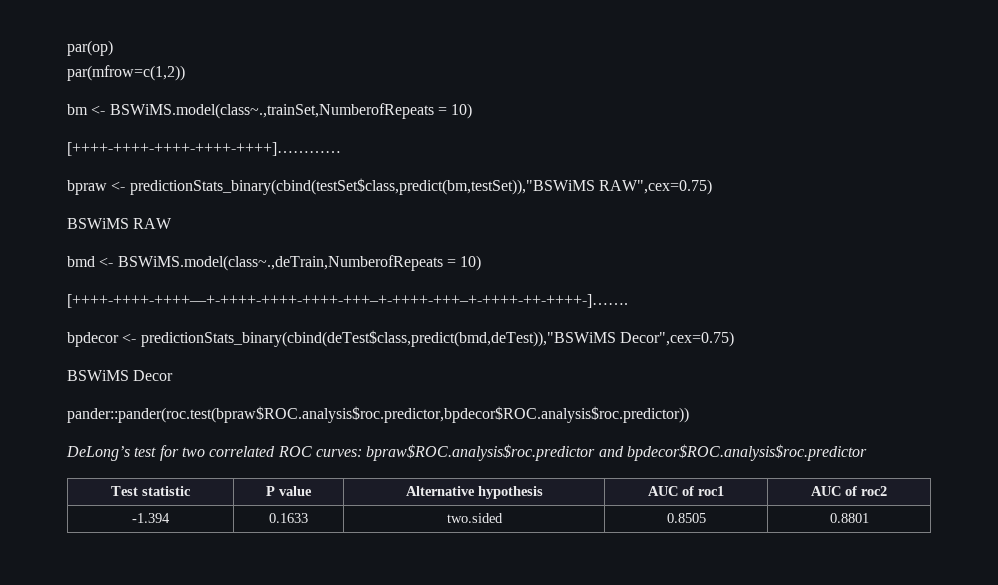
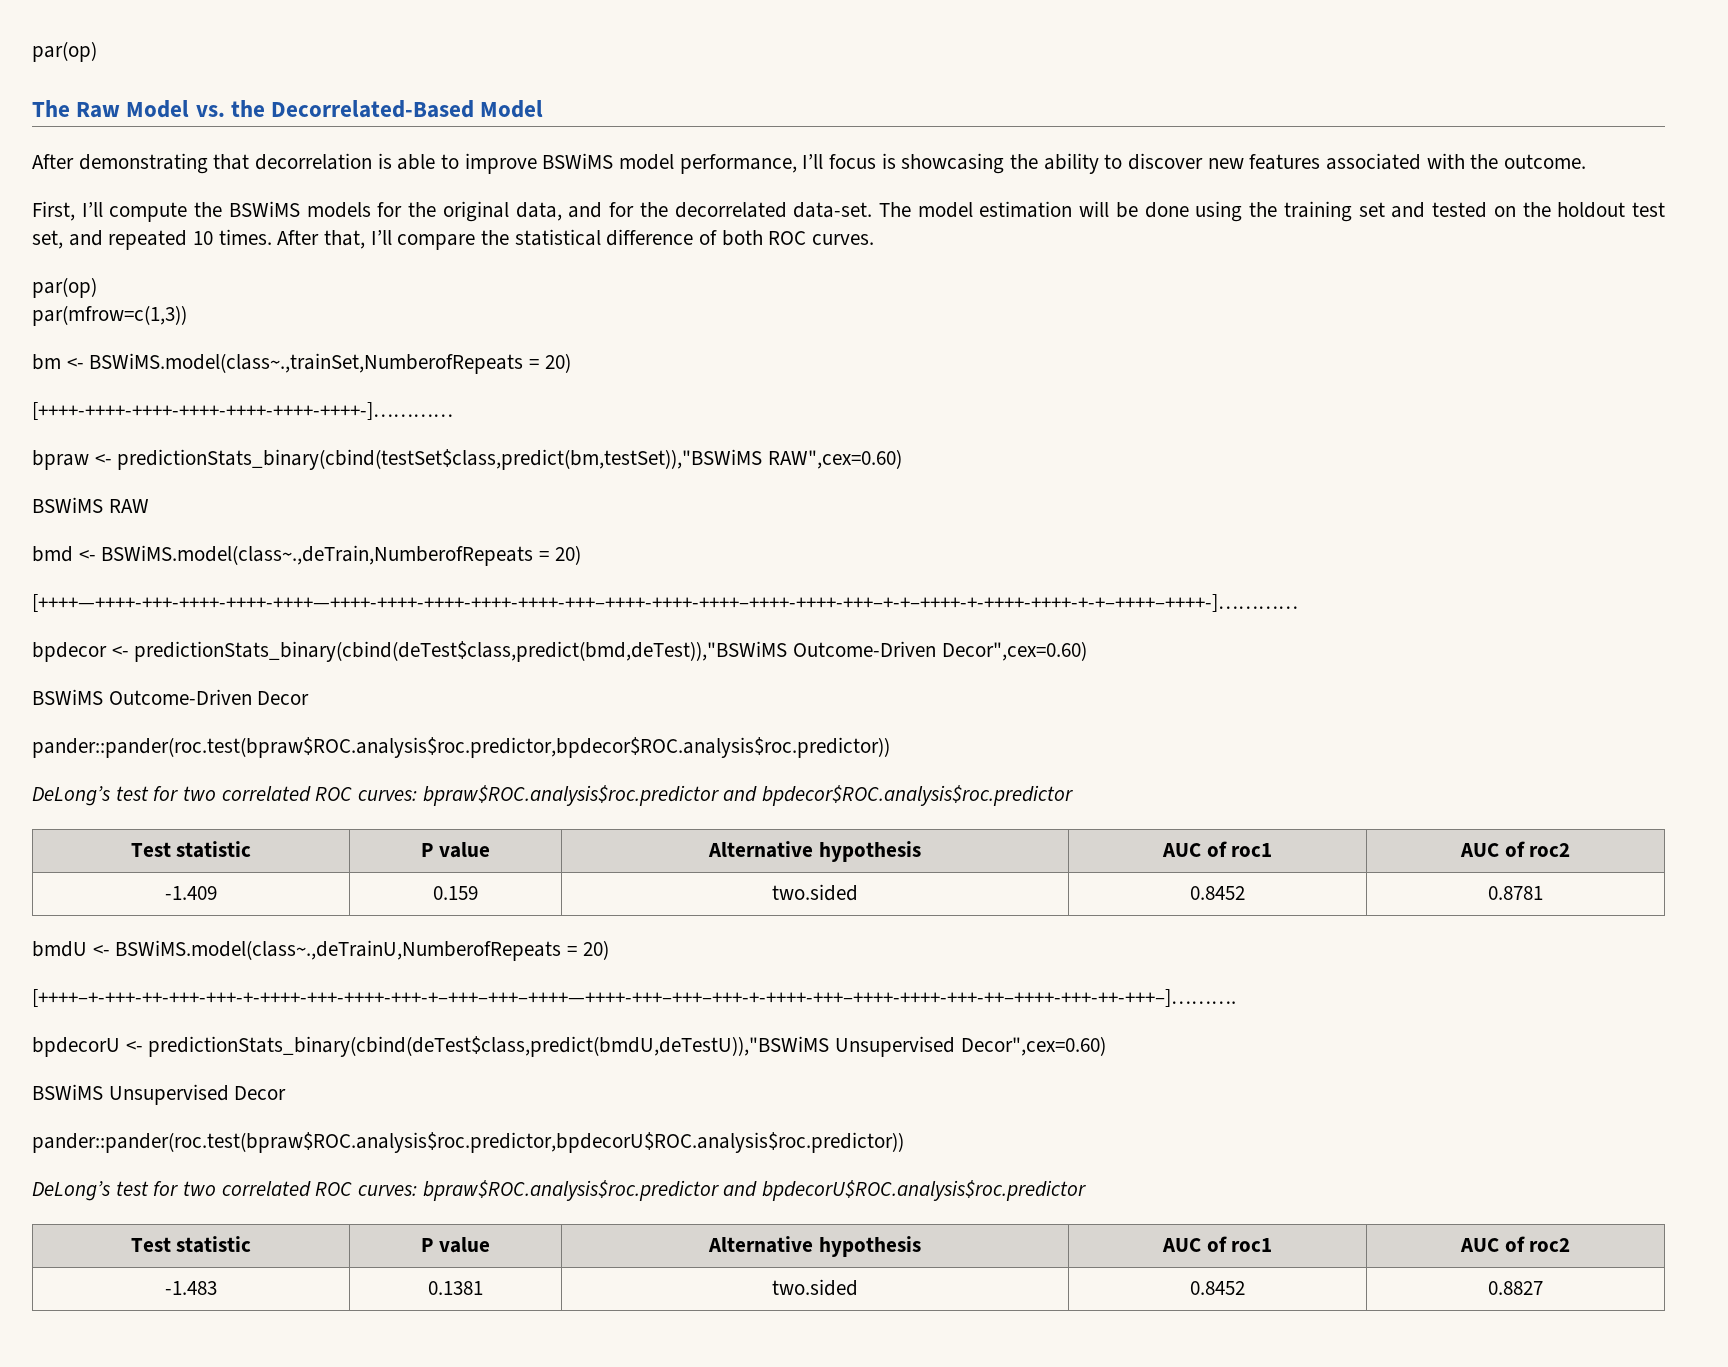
[67,40,113,56] [67,65,185,81] par(op) // par(mfrow=c(1,2)) -> [32,41,97,62] [32,100,544,118] [32,153,1587,174] [32,201,1666,222] [32,229,875,250] [32,277,97,298] [32,305,187,326] par(op) // The Raw Model vs. the Decorrelated-Based Model // After demonstrating that decorrelation is able to improve BSWiMS model performance, I’ll focus is showcasing the ability to discover new features associated with the outcome. // First, I’ll compute the BSWiMS models for the original data, and for the decorrelated data-set. The model estimation will be done using the training set and tested on the holdout test set, and repeated 10 times. After that, I’ll compare the statistical difference of both ROC curves. // par(op) // par(mfrow=c(1,3))
[451,103,473,119] [67,142,341,156] 10) // [++++-++++-++++-++++-++++]………… -> [544,353,571,373] [32,402,453,420] 20) // [++++-++++-++++-++++-++++-++++-++++-]…………
[598,179,712,195] RAW",cex=0.75) -> [768,449,903,469] RAW",cex=0.60)
[460,255,482,271] [67,294,628,308] 10) // [++++-++++-++++—+-++++-++++-++++-+++–+-++++-+++–+-++++-++-++++-]……. -> [554,545,581,565] [32,594,1298,612] 20) // [++++—++++-+++-++++-++++-++++—++++-++++-++++-++++-++++-+++–++++-++++-++++–++++-++++-+++–+-+–++++-+-++++-++++-+-+–++++–++++-]…………
[619,331,734,347] [67,370,129,381] Decor",cex=0.75) // BSWiMS -> [793,641,1087,661] [32,689,252,705] Outcome-Driven Decor",cex=0.60) // BSWiMS Outcome-Driven
[132,513,170,523] [269,513,308,523] [446,513,503,523] [666,513,706,523] [829,513,869,523] -1.394 | 0.1633 | two.sided | 0.8505 | 0.8801 -> [165,886,217,900] [433,886,478,900] [772,884,858,901] [1190,886,1245,900] [1488,886,1543,900] [32,940,609,961] [32,989,1236,1007] [32,1036,1106,1057] [32,1084,287,1105] [32,1132,904,1153] [32,1180,1087,1201] [130,1236,252,1253] [420,1237,491,1253] [708,1236,921,1257] [1161,1236,1273,1252] [1459,1236,1571,1252] [165,1281,217,1295] [428,1281,483,1295] [772,1279,858,1296] [1190,1281,1245,1295] [1488,1281,1543,1295] -1.409 | 0.159 | two.sided | 0.8452 | 0.8781 // bmdU <- BSWiMS.model(class~.,deTrainU,NumberofRepeats = 20) // [++++–+-+++-++-+++-+++-+-++++-+++-++++-+++-+–+++–+++–++++—++++-+++–+++–+++-+-++++-+++–++++-++++-+++-++–++++-+++-++-+++–]………. // bpdecorU <- predictionStats_binary(cbind(deTest$class,predict(bmdU,deTestU)),"BSWiMS Unsupervised Decor",cex=0.60) // BSWiMS Unsupervised Decor // pander::pander(roc.test(bpraw$ROC.analysis$roc.predictor,bpdecorU$ROC.analysis$roc.predictor)) // DeLong’s test for two correlated ROC curves: bpraw$ROC.analysis$roc.predictor and bpdecorU$ROC.analysis$roc.predictor // Test statistic | P value | Alternative hypothesis | AUC of roc1 | AUC of roc2 // -1.483 | 0.1381 | two.sided | 0.8452 | 0.8827

